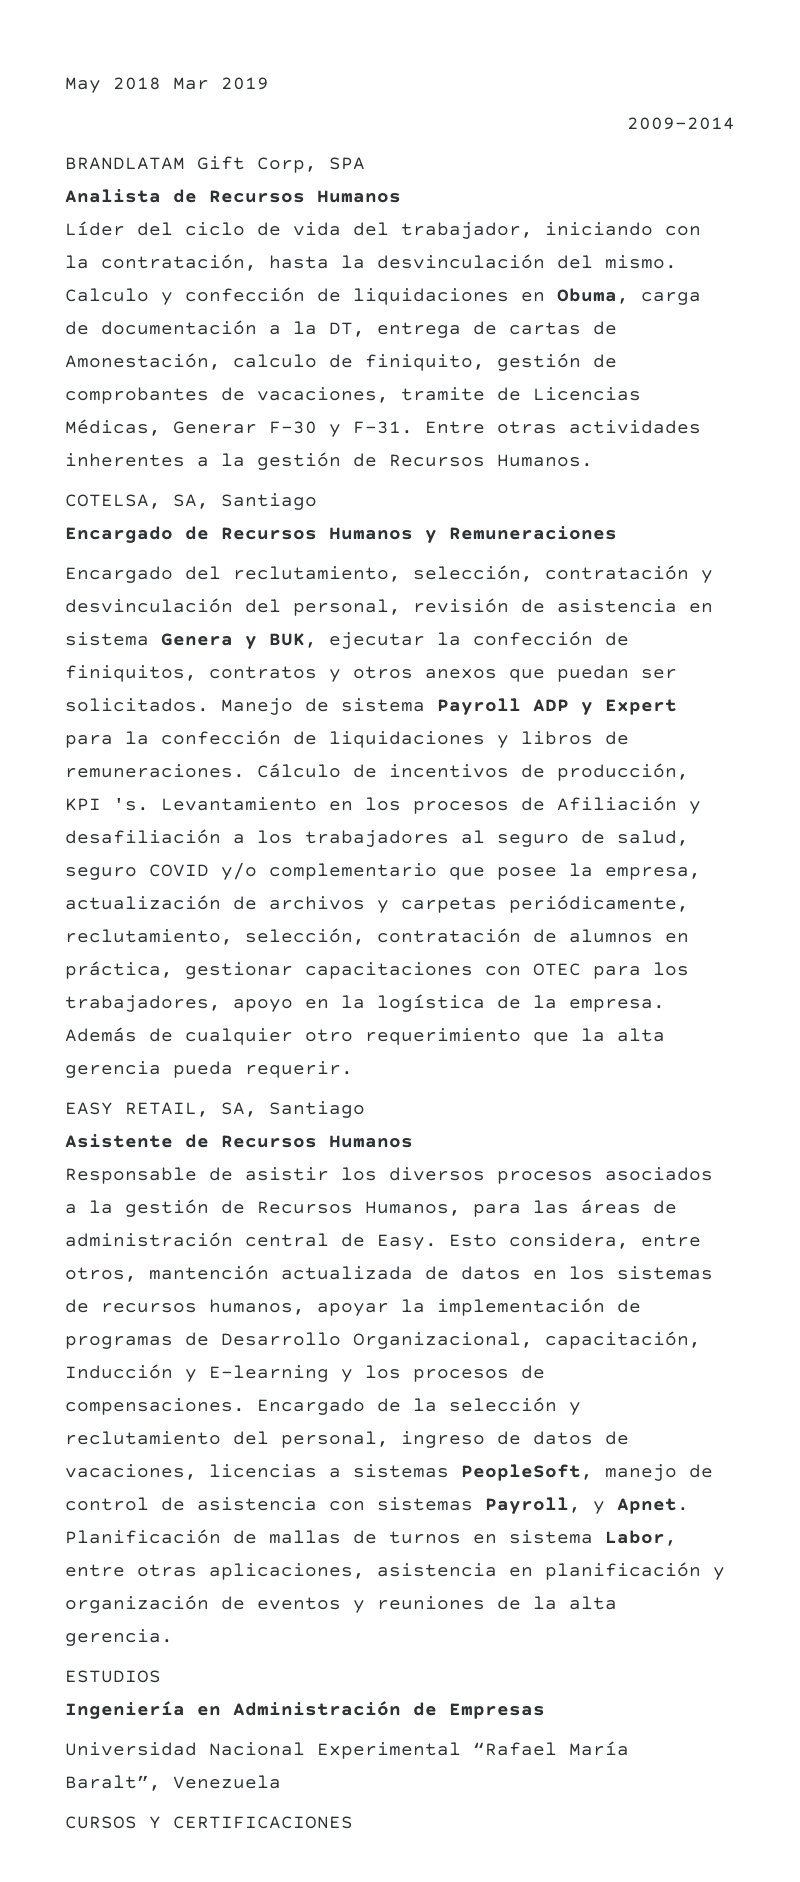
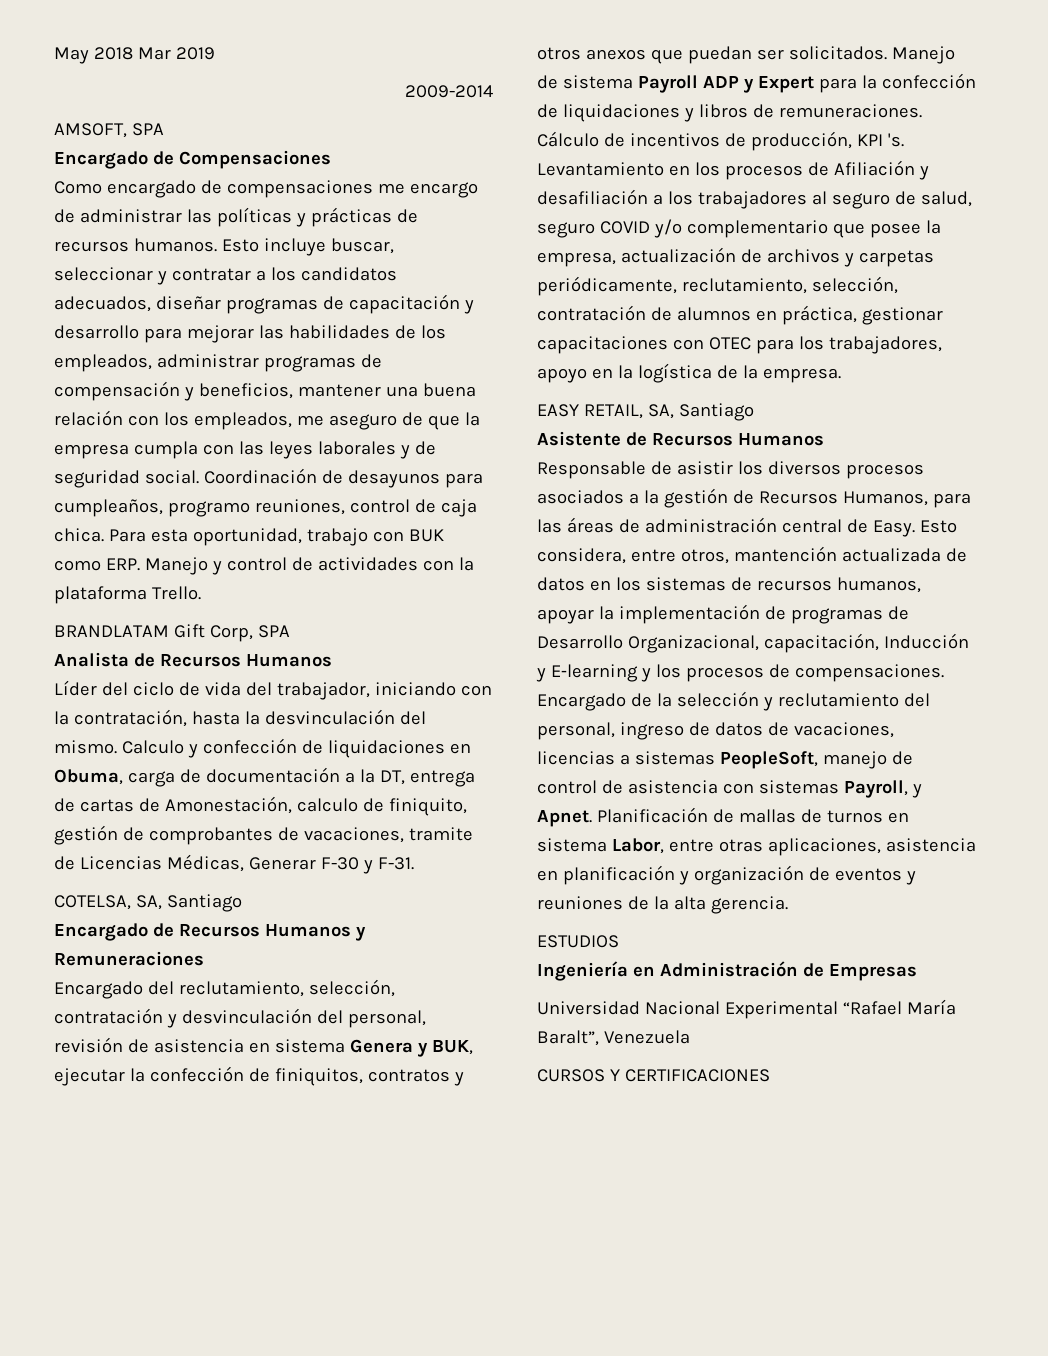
(735, 123) none -> [54,123,164,138] [54,150,331,169] [54,180,478,198] [54,207,418,227] [54,238,394,256] [54,267,397,285] [54,294,474,314] [54,325,446,343] [54,354,382,372] [54,381,476,401] [54,410,480,430] [54,441,436,459] [54,468,483,488] [54,499,477,517] [54,528,444,546] [54,557,474,575] [54,586,201,604] // AMSOFT, SPA // Encargado de Compensaciones // Como encargado de compensaciones me encargo de administrar las políticas y prácticas de recursos humanos. Esto incluye buscar, seleccionar y contratar a los candidatos adecuados, diseñar programas de capacitación y desarrollo para mejorar las habilidades de los empleados, administrar programas de compensación y beneficios, mantener una buena relación con los empleados, me aseguro de que la empresa cumpla con las leyes laborales y de seguridad social. Coordinación de desayunos para cumpleaños, programo reuniones, control de caja chica. Para esta oportunidad, trabajo con BUK como ERP. Manejo y control de actividades con la plataforma Trello.
[425,420,701,434] [65,452,593,470] Entre otras actividades inherentes a la gestión de Recursos Humanos. -> (414, 863) none
[65,1027,665,1045] [65,1061,353,1078] Además de cualquier otro requerimiento que la alta gerencia pueda requerir. -> (841, 375) none

